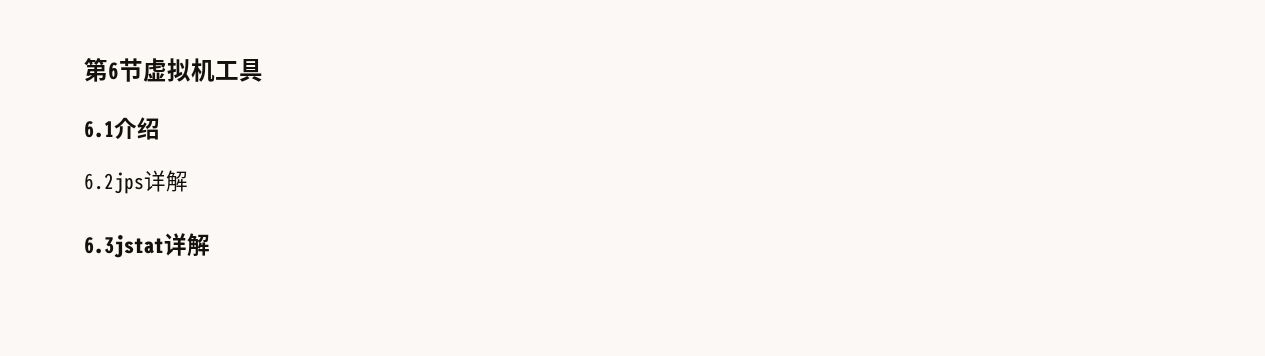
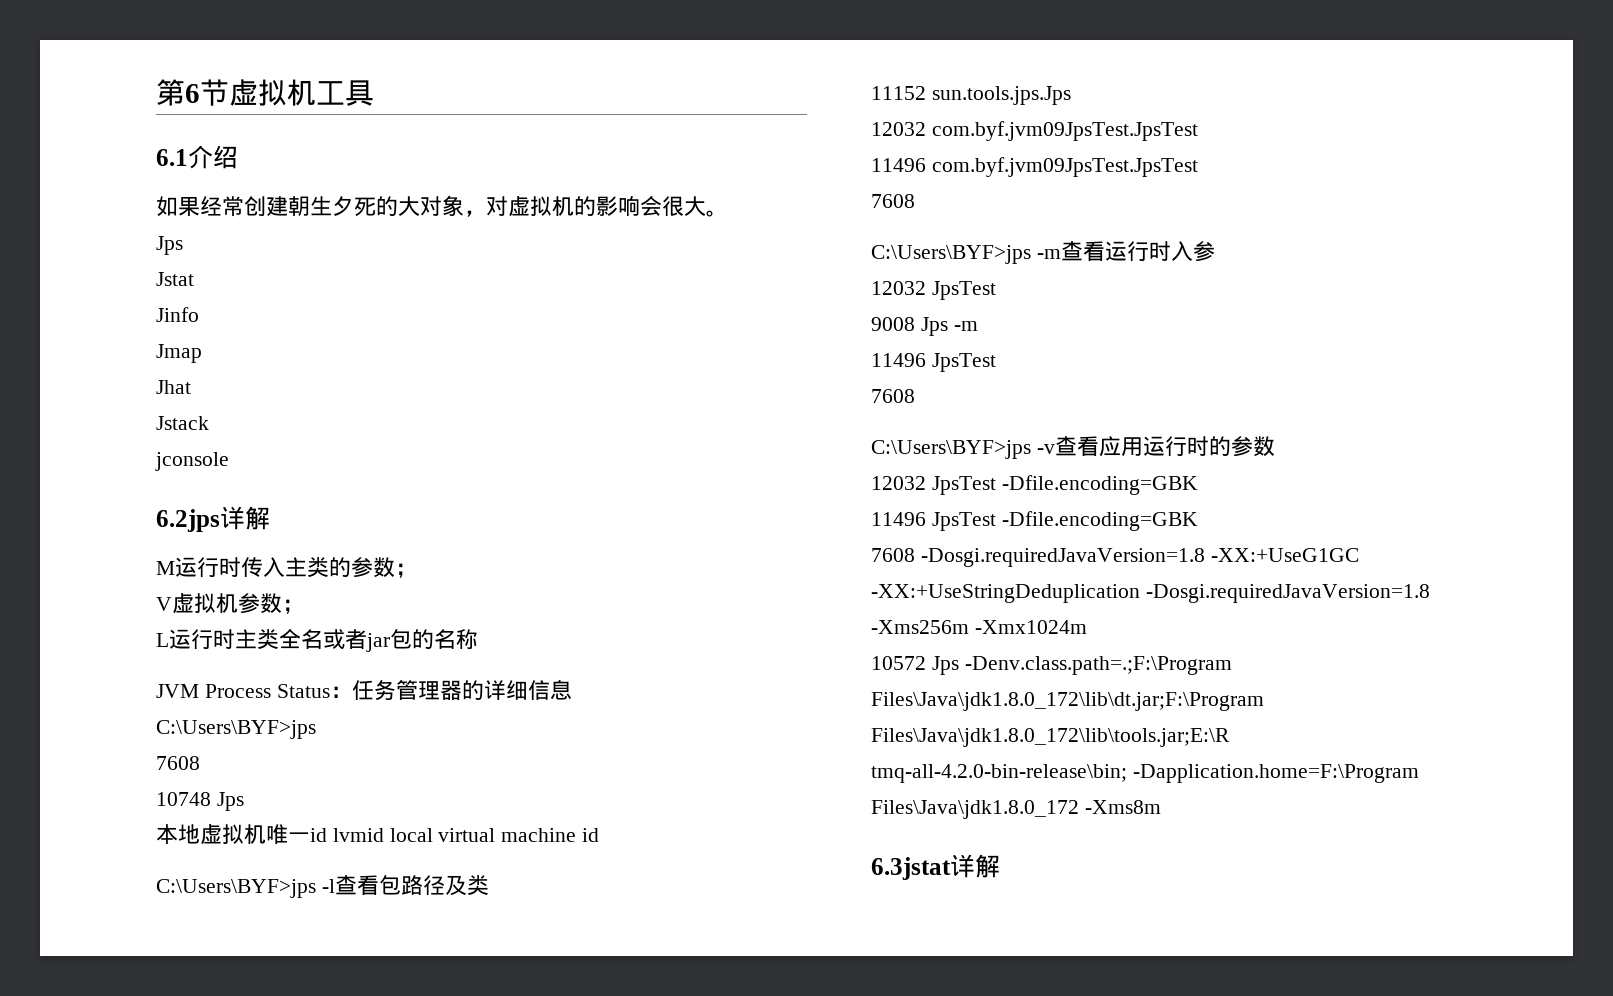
[84,170,188,194] 6.2jps详解 -> [156,195,728,217] [156,236,183,255] [156,272,194,286] [156,307,199,322] [156,344,202,363] [156,380,191,394] [156,416,209,430] [155,452,229,471] [156,506,270,532] [156,557,417,578] [156,593,304,614] [156,629,478,652] [156,679,572,701] [156,720,316,739] [156,756,200,770] [156,792,244,811] [156,824,600,845] [156,875,489,898] [871,86,1071,105] [871,121,1198,141] [871,157,1198,177] [871,194,915,208] [871,241,1215,264] [871,281,996,300] [871,317,978,336] [871,353,996,372] [871,389,915,403] [871,436,1275,459] [871,475,1198,495] [871,511,1198,531] [871,548,1359,567] [871,584,1430,603] [871,620,1087,634] [871,656,1232,675] [871,692,1264,711] [871,728,1230,747] [871,764,1419,783] [871,800,1161,819] 如果经常创建朝生夕死的大对象，对虚拟机的影响会很大。 // Jps // Jstat // Jinfo // Jmap // Jhat // Jstack // jconsole // 6.2jps详解 // M运行时传入主类的参数； // V虚拟机参数； // L运行时主类全名或者jar包的名称 // JVM Process Status：任务管理器的详细信息 // C:\Users\BYF>jps // 7608 // 10748 Jps // 本地虚拟机唯一id lvmid local virtual machine id // C:\Users\BYF>jps -l查看包路径及类 // 11152 sun.tools.jps.Jps // 12032 com.byf.jvm09JpsTest.JpsTest // 11496 com.byf.jvm09JpsTest.JpsTest // 7608 // C:\Users\BYF>jps -m查看运行时入参 // 12032 JpsTest // 9008 Jps -m // 11496 JpsTest // 7608 // C:\Users\BYF>jps -v查看应用运行时的参数 // 12032 JpsTest -Dfile.encoding=GBK // 11496 JpsTest -Dfile.encoding=GBK // 7608 -Dosgi.requiredJavaVersion=1.8 -XX:+UseG1GC -XX:+UseStringDeduplication -Dosgi.requiredJavaVersion=1.8 -Xms256m -Xmx1024m // 10572 Jps -Denv.class.path=.;F:\Program Files\Java\jdk1.8.0_172\lib\dt.jar;F:\Program Files\Java\jdk1.8.0_172\lib\tools.jar;E:\R // tmq-all-4.2.0-bin-release\bin; -Dapplication.home=F:\Program Files\Java\jdk1.8.0_172 -Xms8m

